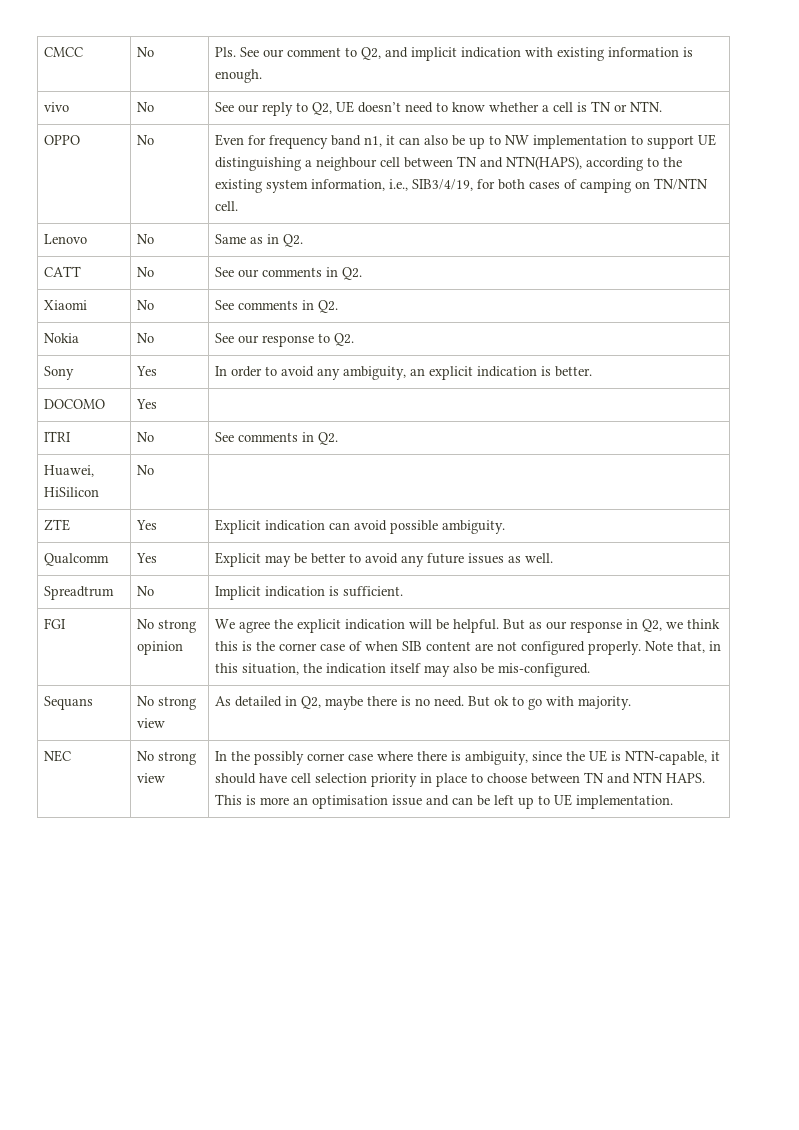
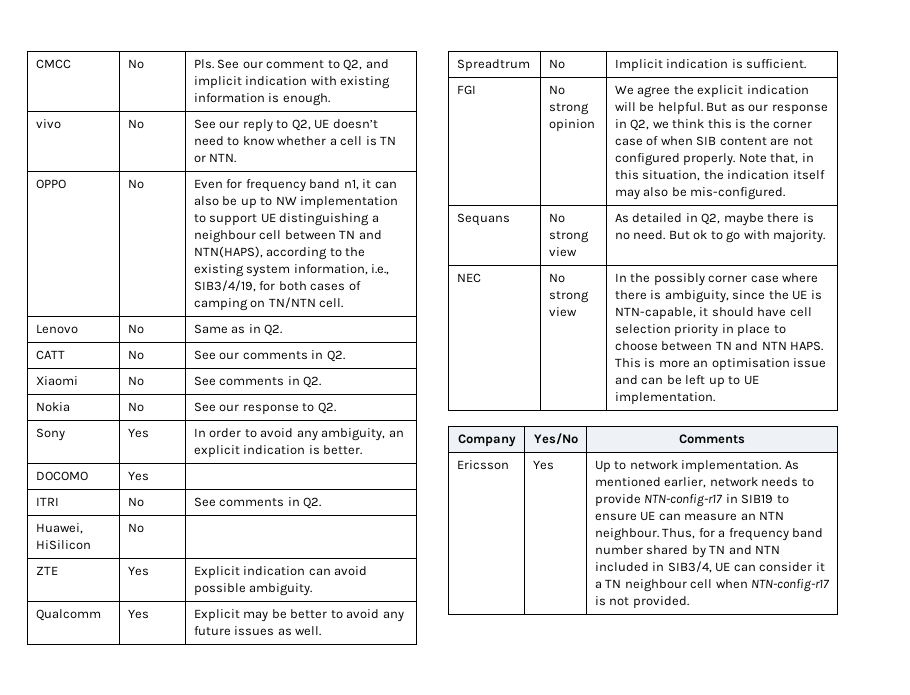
(673, 802) none -> [457,434,516,447] [533,433,578,445] [679,434,745,444] [456,460,509,470] [532,460,554,470] [594,460,799,473] [594,477,814,488] [594,494,789,507] [594,511,785,521] [594,528,824,541] [594,545,781,558] [594,561,825,573] [594,579,831,592] [594,596,689,609] // Company | Yes/No | Comments // Ericsson | Yes | Up to network implementation. As mentioned earlier, network needs to provide NTN-config-r17 in SIB19 to ensure UE can measure an NTN neighbour. Thus, for a frequency band number shared by TN and NTN included in SIB3/4, UE can consider it a TN neighbour cell when NTN-config-r17 is not provided.

